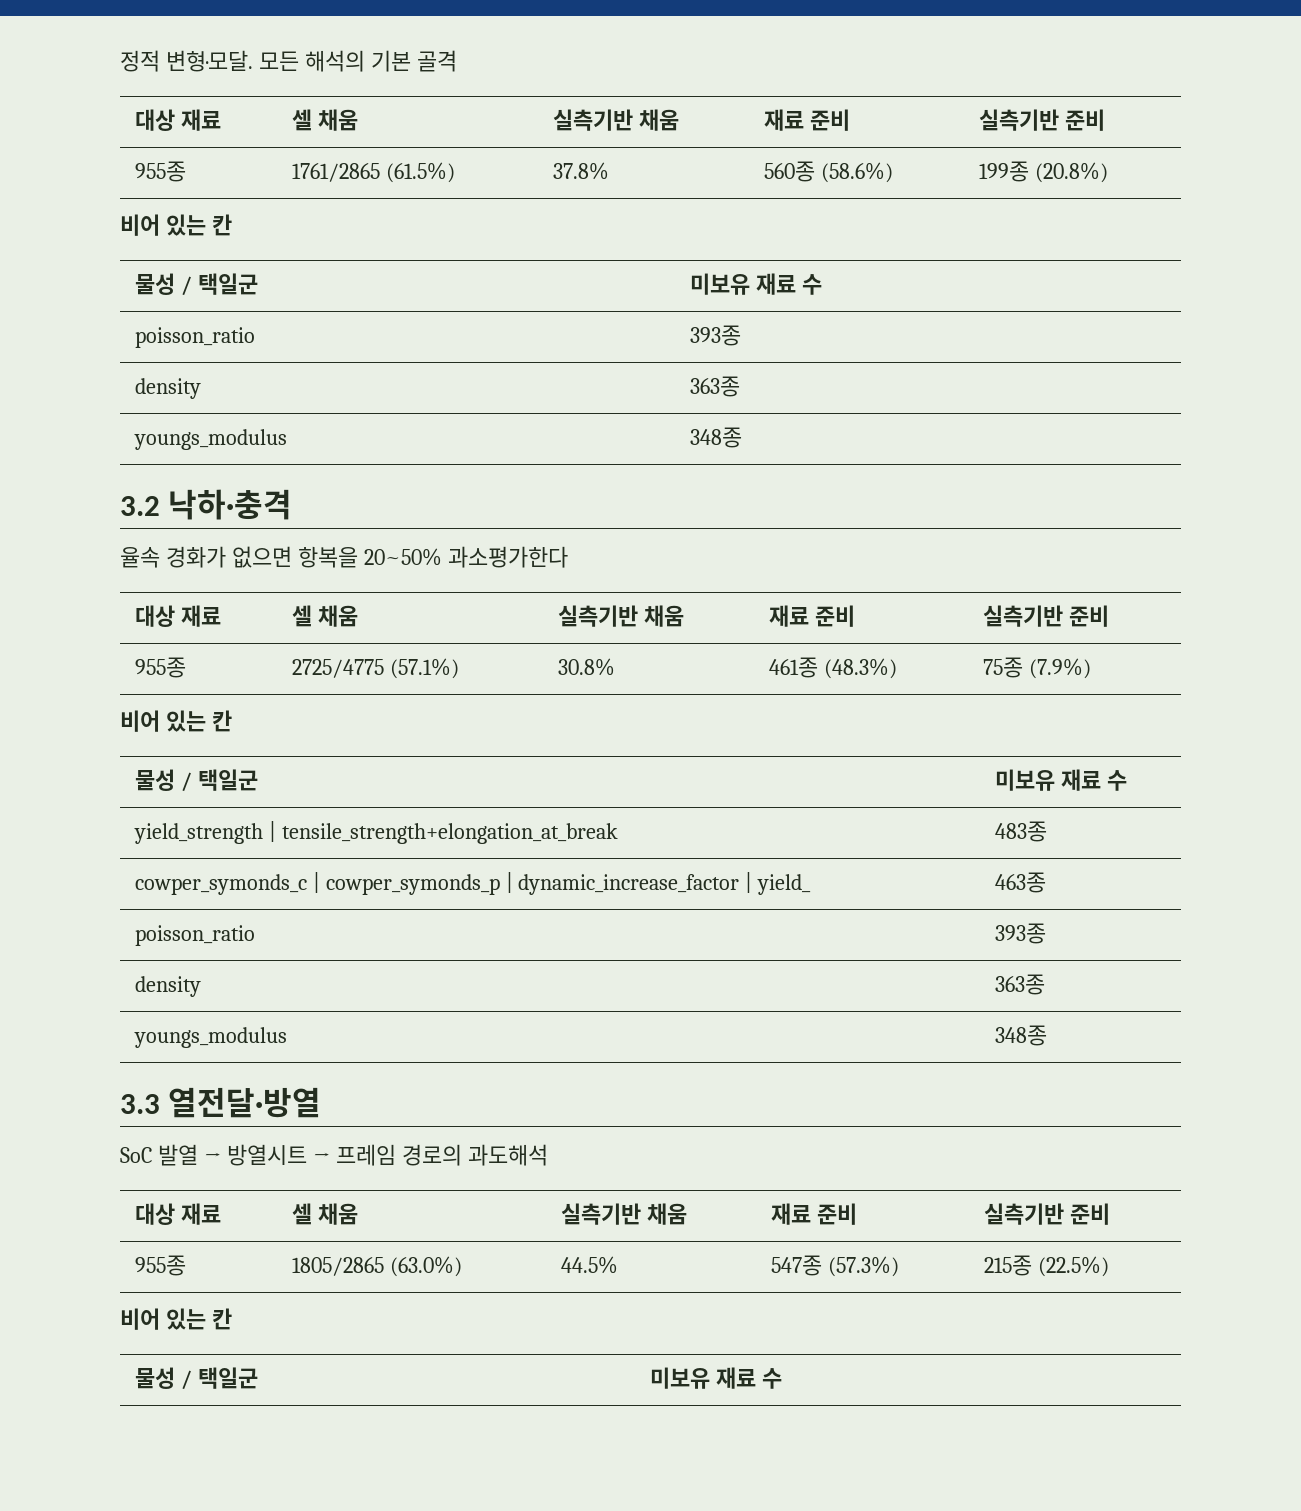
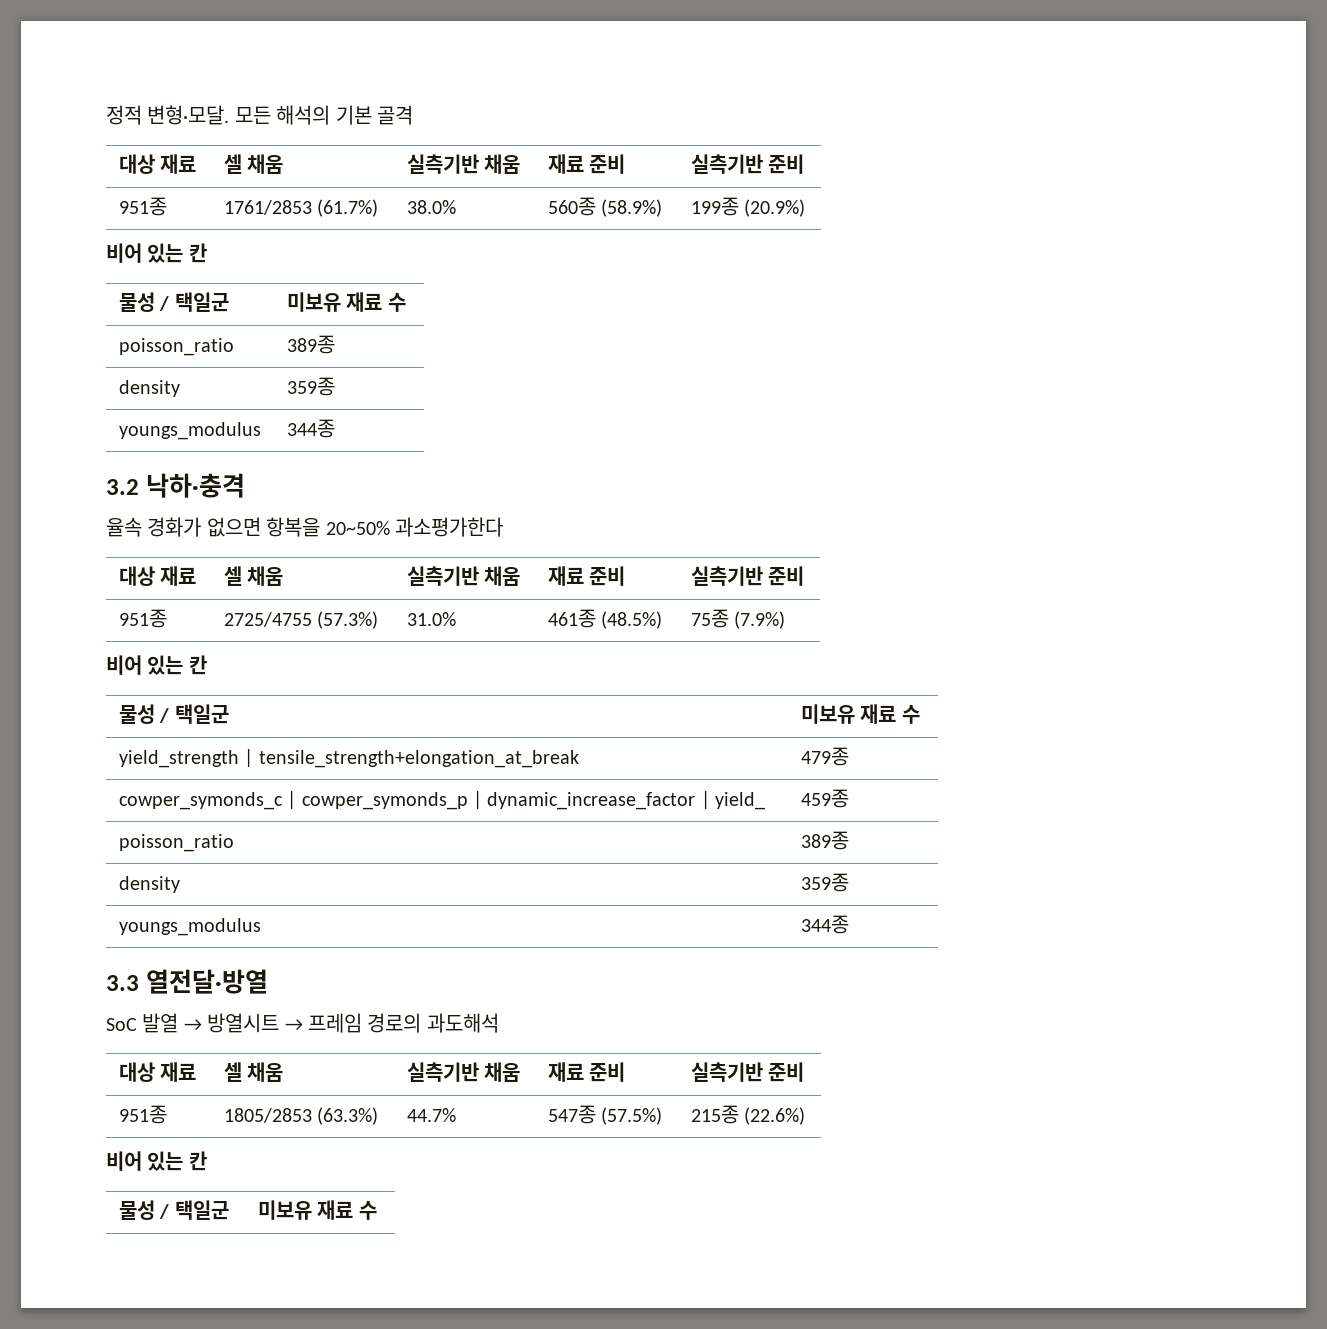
[134,161,186,182] [291,162,455,183] [552,162,609,180] 955종 | 1761/2865 (61.5%) | 37.8% -> [118,197,167,216] [223,199,379,217] [406,200,456,214] 951종 | 1761/2853 (61.7%) | 38.0%
[820,162,893,183] (58.6%) -> [601,199,663,217] (58.9%)
[1034,162,1108,183] (20.8%) -> [744,199,806,217] (20.9%)
[689,325,741,346] [134,378,201,399] [689,376,740,397] [133,429,287,450] [689,427,742,448] 393종 // density | 363종 // youngs_modulus | 348종 -> [286,335,335,354] [118,380,180,397] [286,377,335,396] [118,422,261,440] [286,419,335,438] 389종 // density | 359종 // youngs_modulus | 344종
[134,657,186,678] [291,658,459,679] [557,658,615,676] 955종 | 2725/4775 (57.1%) | 30.8% -> [118,609,167,628] [223,611,379,629] [406,612,456,626] 951종 | 2725/4755 (57.3%) | 31.0%
[823,658,897,679] (48.3%) -> [601,611,663,629] (48.5%)
[994,821,1047,842] 483종 -> [800,747,849,766] 479종
[994,872,1046,893] [134,925,255,946] [994,923,1046,944] [134,976,201,997] [994,974,1045,995] [133,1027,287,1048] [994,1025,1047,1046] 463종 // poisson_ratio | 393종 // density | 363종 // youngs_modulus | 348종 -> [800,789,849,808] [118,834,234,852] [800,831,849,850] [118,876,180,893] [800,873,849,892] [118,918,261,936] [800,915,849,934] 459종 // poisson_ratio | 389종 // density | 359종 // youngs_modulus | 344종
[134,1255,186,1276] [291,1256,462,1277] [560,1256,618,1274] 955종 | 1805/2865 (63.0%) | 44.5% -> [118,1105,167,1124] [223,1107,379,1125] [406,1108,456,1122] 951종 | 1805/2853 (63.3%) | 44.7%
[827,1256,899,1277] (57.3%) -> [601,1107,663,1125] (57.5%)
[1037,1256,1109,1277] (22.5%) -> [744,1107,806,1125] (22.6%)

